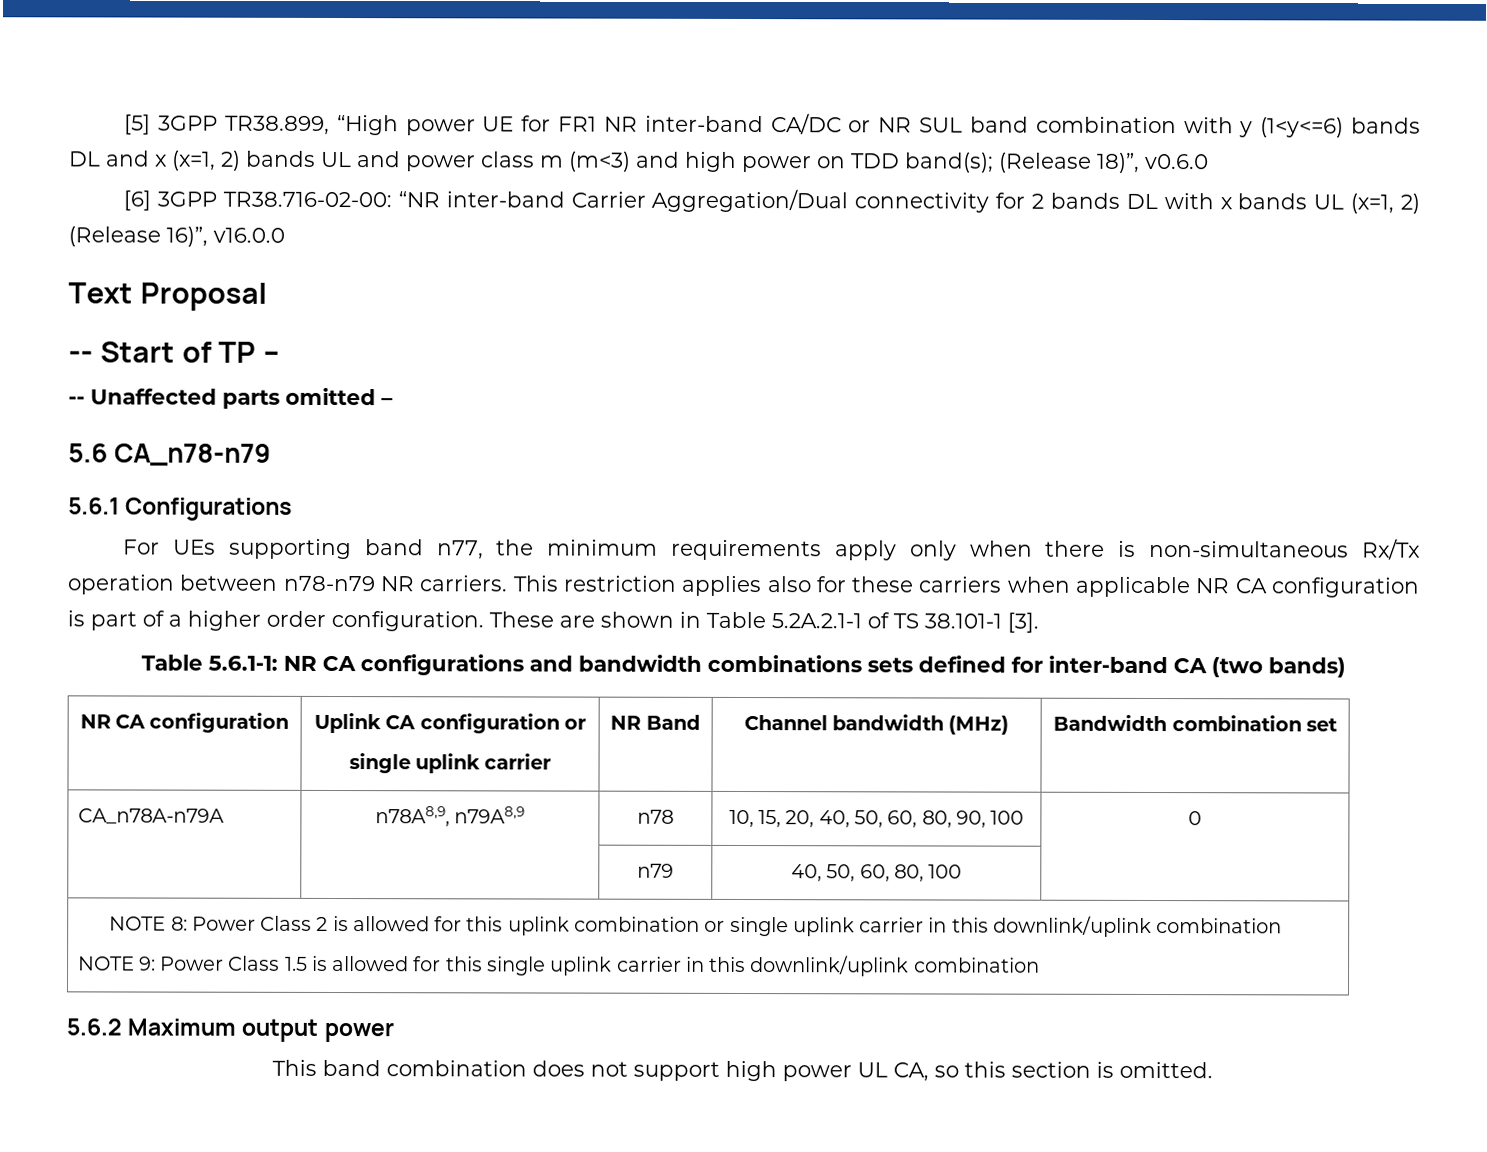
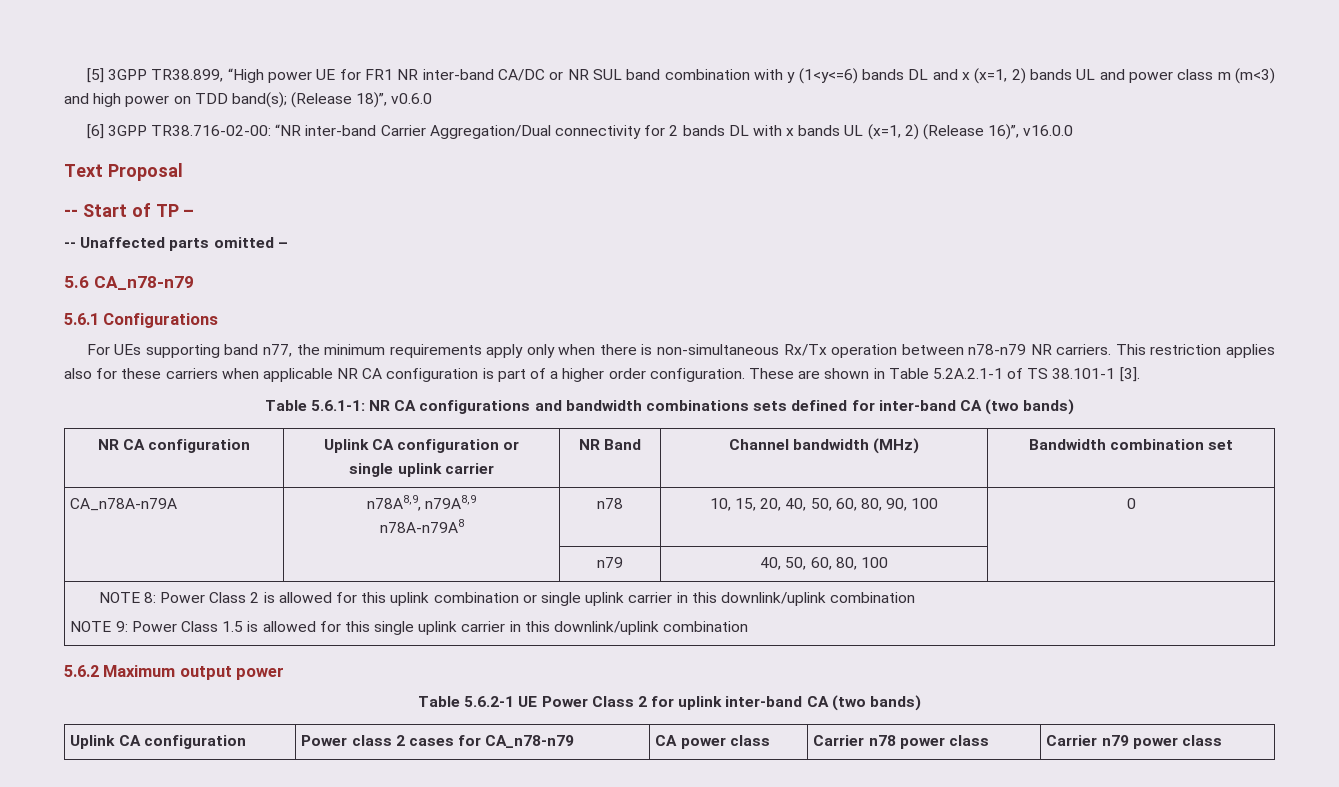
(526, 815) none -> [379,519,464,533] // n78A-n79A8
[271,1059,1213,1082] This band combination does not support high power UL CA, so this section is omitted. -> [417,695,922,711] [70,735,246,749] [301,735,575,748] [655,735,770,749] [813,735,989,749] [1046,735,1222,749] Table 5.6.2-1 UE Power Class 2 for uplink inter-band CA (two bands) // Uplink CA configuration | Power class 2 cases for CA_n78-n79 | CA power class | Carrier n78 power class | Carrier n79 power class

